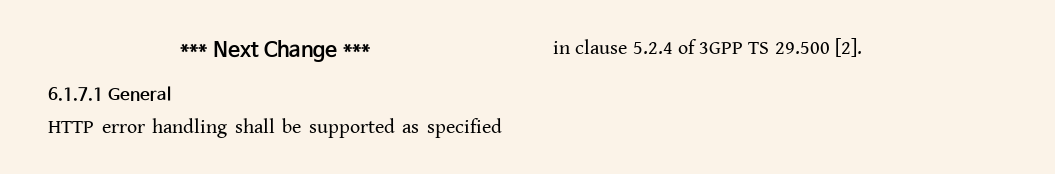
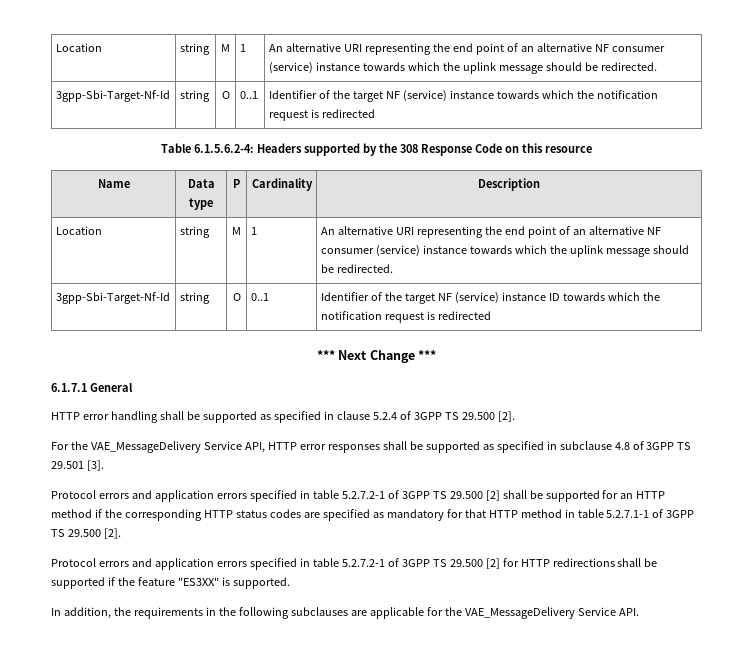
(180, 49) none -> [55,43,102,52] [179,43,210,55] [221,44,230,52] [239,44,246,52] [268,43,665,55] [268,62,657,74] [55,90,170,102] [179,90,210,102] [221,91,230,99] [239,91,258,99] [268,90,658,102] [268,109,375,121] [161,143,592,156] [97,179,130,188] [187,179,215,188] [189,198,213,210] [233,179,240,188] [251,178,313,191] [478,178,540,191] [55,226,102,235] [179,226,210,238] [232,227,241,235] [250,227,257,235] [320,226,661,238] [320,245,689,257] [320,264,393,273] [55,292,170,304] [179,292,210,304] [232,293,241,301] [250,293,269,301] [320,292,660,304] [320,311,491,323] Location | string | M | 1 | An alternative URI representing the end point of an alternative NF consumer (service) instance towards which the uplink message should be redirected. // 3gpp-Sbi-Target-Nf-Id | string | O | 0..1 | Identifier of the target NF (service) instance towards which the notification request is redirected // Table 6.1.5.6.2-4: Headers supported by the 308 Response Code on this resource // Name | Data type | P | Cardinality | Description // Location | string | M | 1 | An alternative URI representing the end point of an alternative NF consumer (service) instance towards which the uplink message should be redirected. // 3gpp-Sbi-Target-Nf-Id | string | O | 0..1 | Identifier of the target NF (service) instance ID towards which the notification request is redirected //
(862, 47) none -> [51,441,692,453] [51,460,104,471] [51,490,666,502] [51,509,695,521] [51,528,121,539] [51,558,658,570] [51,577,290,589] [51,607,639,619] // For the VAE_MessageDelivery Service API, HTTP error responses shall be supported as specified in subclause 4.8 of 3GPP TS 29.501 [3]. // Protocol errors and application errors specified in table 5.2.7.2-1 of 3GPP TS 29.500 [2] shall be supported for an HTTP method if the corresponding HTTP status codes are specified as mandatory for that HTTP method in table 5.2.7.1-1 of 3GPP TS 29.500 [2]. // Protocol errors and application errors specified in table 5.2.7.2-1 of 3GPP TS 29.500 [2] for HTTP redirections shall be supported if the feature "ES3XX" is supported. // In addition, the requirements in the following subclauses are applicable for the VAE_MessageDelivery Service API.

